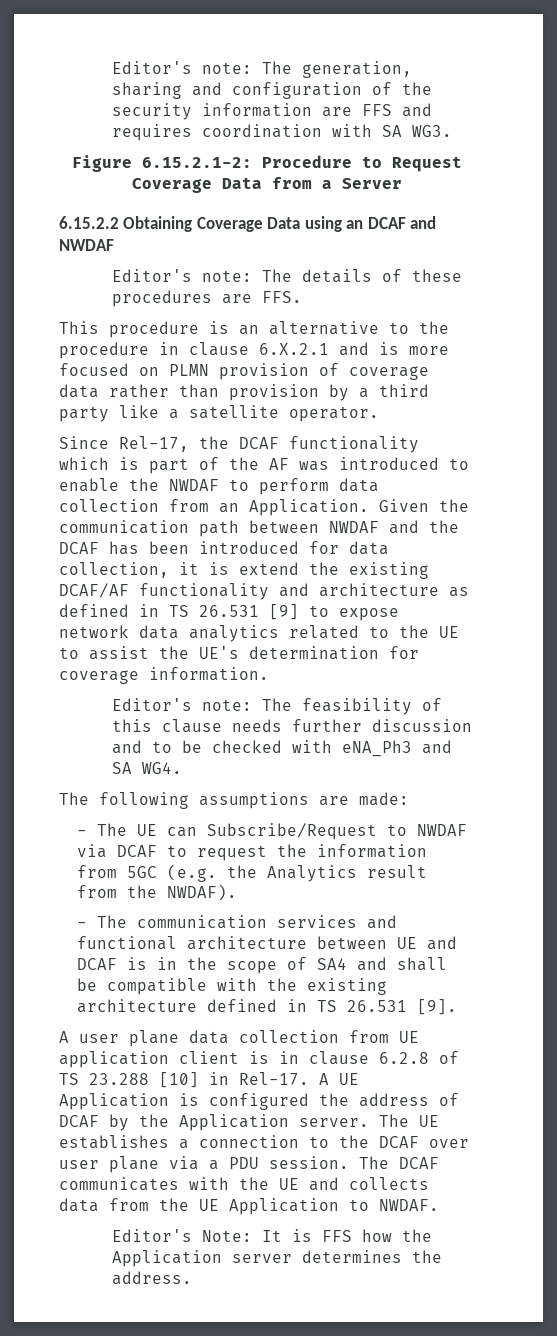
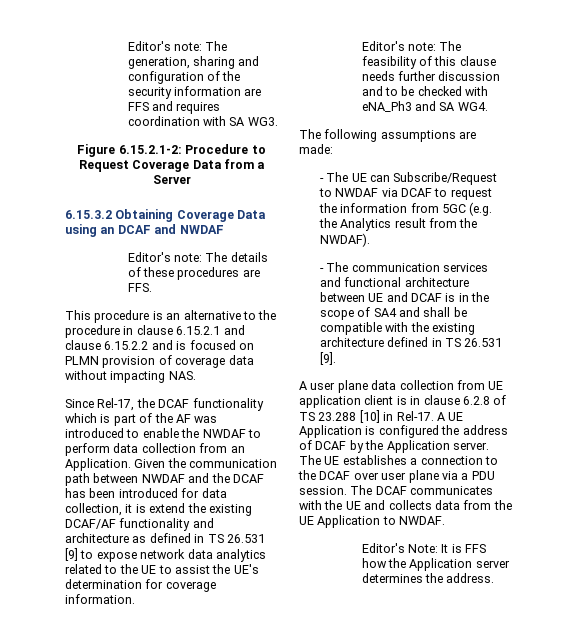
[59,216,119,229] 6.15.2.2 -> [65,210,112,219] 6.15.3.2
[259,343,329,355] 6.X.2.1 -> [176,325,245,335] [65,340,149,350] 6.15.2.1 and clause 6.15.2.2
[409,346,449,355] more -> (187, 345) none
[109,384,429,401] [59,405,379,422] rather than provision by a third party like a satellite operator. -> [65,370,196,383] without impacting NAS.

